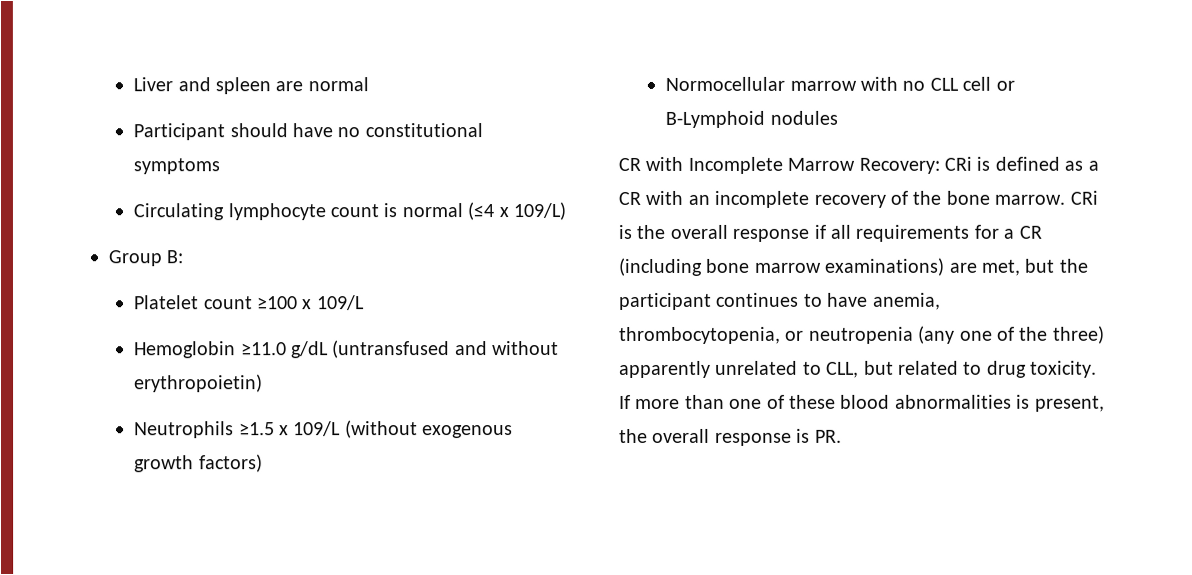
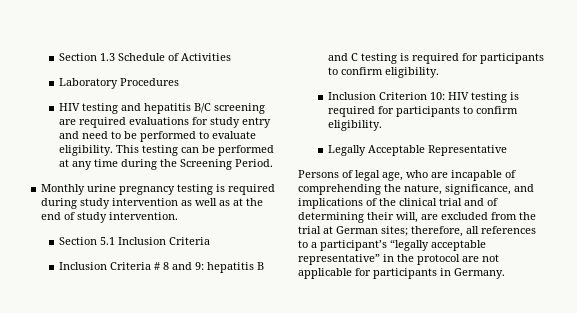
[133,77,369,95] [133,123,483,141] [133,158,221,175] [133,202,567,221] [108,250,184,267] [134,295,365,311] [134,340,560,359] [134,374,264,393] [134,420,514,439] [134,454,263,473] [665,76,1015,91] [665,110,838,128] [618,156,1099,174] [618,190,1098,208] [618,224,1042,242] [618,257,1088,276] [619,292,941,310] [619,325,1105,344] [619,360,1098,378] [619,394,1105,412] [619,428,842,446] Liver and spleen are normal // Participant should have no constitutional symptoms // Circulating lymphocyte count is normal (≤4 x 109/L) // Group B: // Platelet count ≥100 x 109/L // Hemoglobin ≥11.0 g/dL (untransfused and without erythropoietin) // Neutrophils ≥1.5 x 109/L (without exogenous growth factors) // Normocellular marrow with no CLL cell or B-Lymphoid nodules // CR with Incomplete Marrow Recovery: CRi is defined as a CR with an incomplete recovery of the bone marrow. CRi is the overall response if all requirements for a CR (including bone marrow examinations) are met, but the participant continues to have anemia, thrombocytopenia, or neutropenia (any one of the three) apparently unrelated to CLL, but related to drug toxicity. If more than one of these blood abnormalities is present, the overall response is PR. -> [59,53,232,61] [59,78,180,89] [59,103,266,114] [59,117,272,128] [59,131,257,142] [59,145,275,156] [59,159,274,170] [41,184,276,195] [41,198,264,209] [41,212,179,223] [59,237,211,245] [59,262,265,273] [328,53,545,64] [328,67,440,78] [328,92,520,103] [328,106,519,117] [328,120,383,131] [328,145,508,156] [298,170,516,181] [298,184,534,195] [298,198,498,209] [298,212,536,223] [298,226,536,237] [298,239,486,251] [298,254,499,265] [298,268,505,279] Section 1.3 Schedule of Activities // Laboratory Procedures // HIV testing and hepatitis B/C screening are required evaluations for study entry and need to be performed to evaluate eligibility. This testing can be performed at any time during the Screening Period. // Monthly urine pregnancy testing is required during study intervention as well as at the end of study intervention. // Section 5.1 Inclusion Criteria // Inclusion Criteria # 8 and 9: hepatitis B and C testing is required for participants to confirm eligibility. // Inclusion Criterion 10: HIV testing is required for participants to confirm eligibility. // Legally Acceptable Representative // Persons of legal age, who are incapable of comprehending the nature, significance, and implications of the clinical trial and of determining their will, are excluded from the trial at German sites; therefore, all references to a participant’s “legally acceptable representative” in the protocol are not applicable for participants in Germany.

